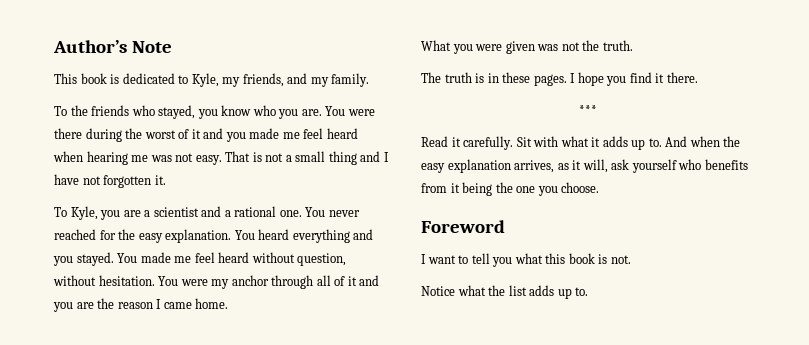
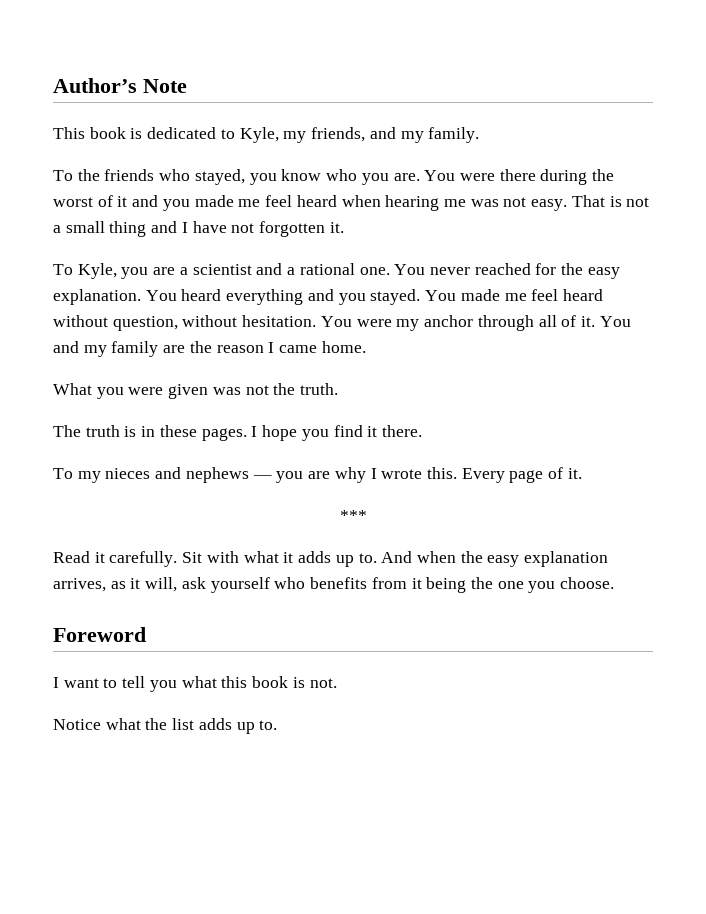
[347,275,380,286] [53,302,73,312] it and you -> [580,316,631,327] [53,341,159,357] it. You and my family
(698, 77) none -> [53,467,582,483] // To my nieces and nephews — you are why I wrote this. Every page of it.

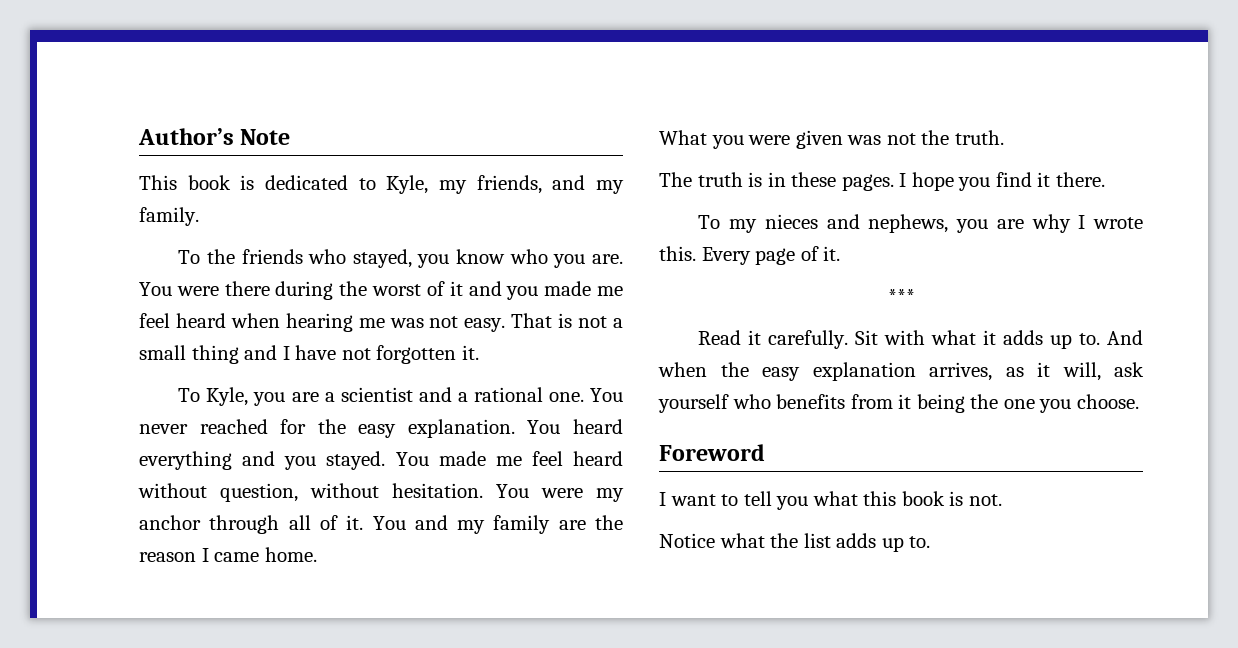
[185,467,272,483] nephews — -> [868,214,949,233] nephews,

